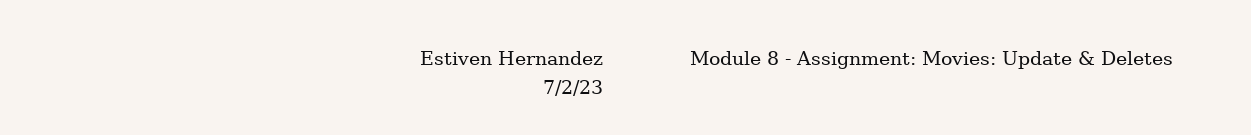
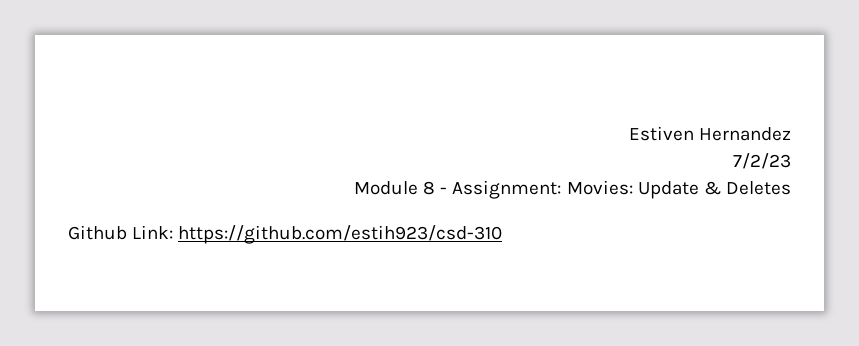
(1173, 58) none -> [68,225,503,244] // Github Link: https://github.com/estih923/csd-310

